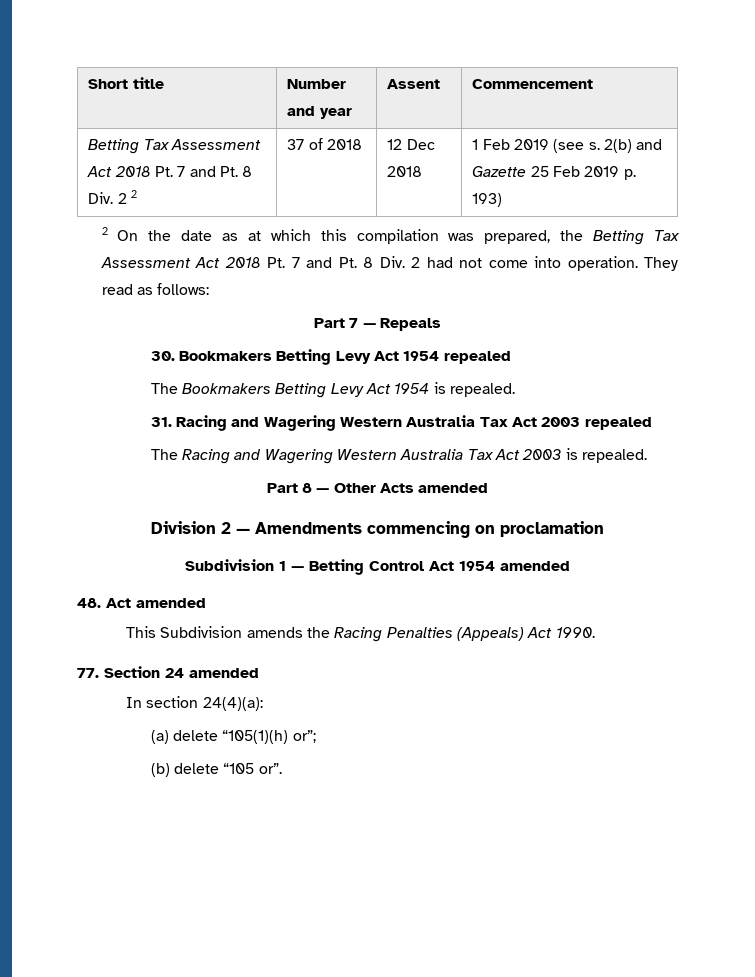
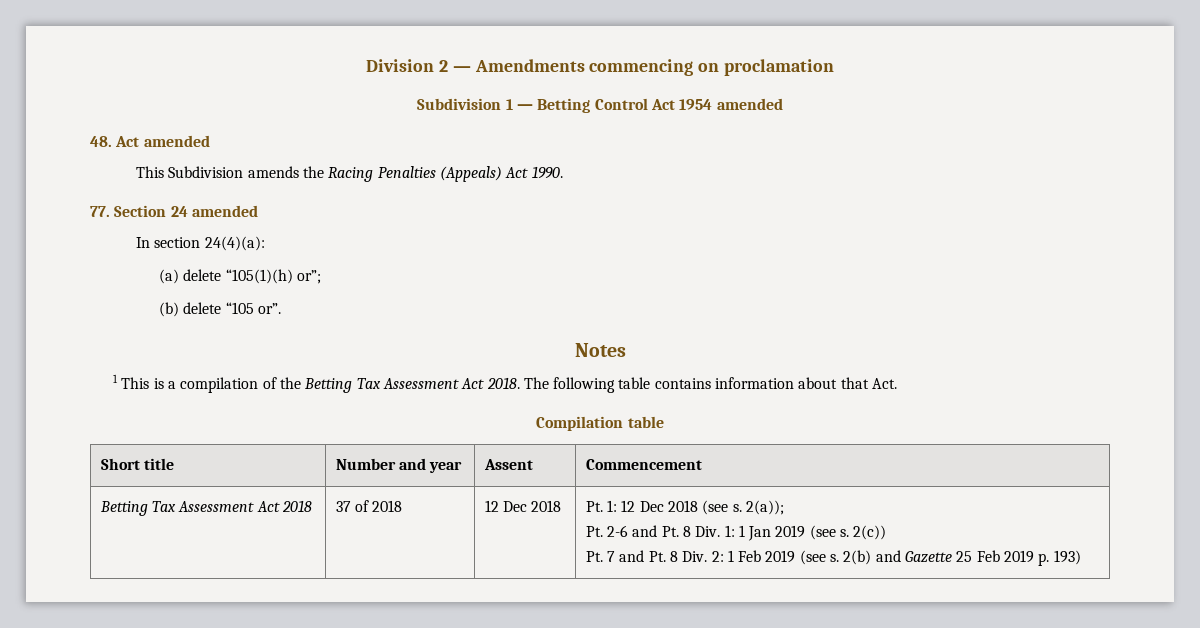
[88,77,165,89] [287,79,347,89] [287,106,353,119] [387,79,441,89] [472,79,594,89] [88,139,261,154] [87,166,253,177] [88,190,137,204] [287,138,362,150] [387,139,435,150] [387,166,423,177] [472,139,663,153] [472,166,636,180] [472,193,503,207] [101,227,681,245] [100,256,678,271] [101,283,210,295] [314,318,441,331] [150,349,511,365] [150,382,515,398] [150,415,652,431] [150,448,647,464] [266,483,489,493] Short title | Number and year | Assent | Commencement // Betting Tax Assessment Act 2018 Pt. 7 and Pt. 8 Div. 2 2 | 37 of 2018 | 12 Dec 2018 | 1 Feb 2019 (see s. 2(b) and Gazette 25 Feb 2019 p. 193) // 2 On the date as at which this compilation was prepared, the Betting Tax Assessment Act 2018 Pt. 7 and Pt. 8 Div. 2 had not come into operation. They read as follows: // Part 7 — Repeals // 30. Bookmakers Betting Levy Act 1954 repealed // The Bookmakers Betting Levy Act 1954 is repealed. // 31. Racing and Wagering Western Australia Tax Act 2003 repealed // The Racing and Wagering Western Australia Tax Act 2003 is repealed. // Part 8 — Other Acts amended // -> (365, 65) none
(282, 768) none -> [574,343,626,357] [112,374,898,393] [536,416,664,431] [100,458,174,470] [335,458,463,473] [483,459,533,470] [585,459,702,470] [99,500,312,516] [335,500,403,512] [484,500,562,512] [585,500,784,515] [585,525,887,541] [585,550,1081,566] // Notes // 1 This is a compilation of the Betting Tax Assessment Act 2018. The following table contains information about that Act. // Compilation table // Short title | Number and year | Assent | Commencement // Betting Tax Assessment Act 2018 | 37 of 2018 | 12 Dec 2018 | Pt. 1: 12 Dec 2018 (see s. 2(a)); // Pt. 2-6 and Pt. 8 Div. 1: 1 Jan 2019 (see s. 2(c)) // Pt. 7 and Pt. 8 Div. 2: 1 Feb 2019 (see s. 2(b) and Gazette 25 Feb 2019 p. 193)

